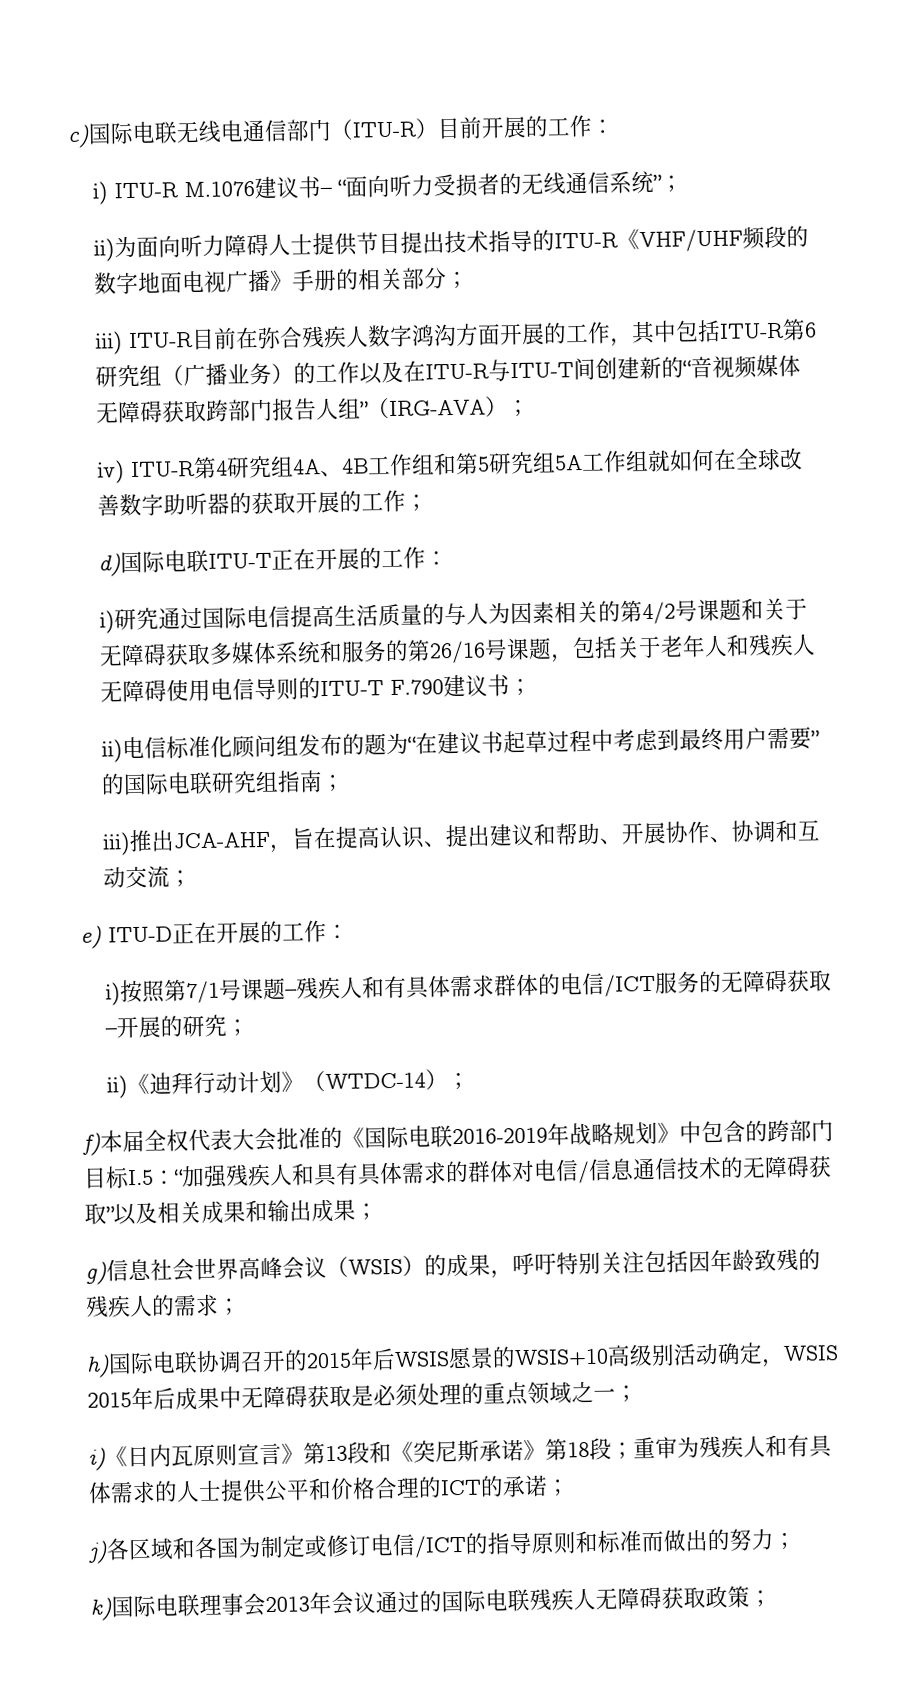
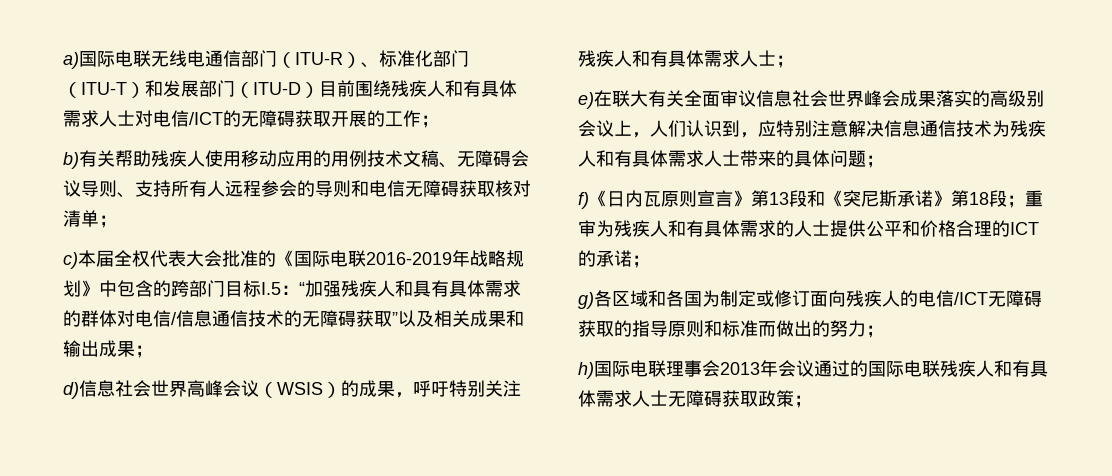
[67,124,90,148] c) -> [63,52,79,69] a)
[437,114,614,140] [92,170,684,205] [93,225,810,262] [94,267,470,295] [94,318,818,355] [95,354,802,388] [96,396,531,424] [96,447,804,484] [97,489,429,517] [98,546,449,577] [99,597,809,634] [99,633,817,667] [100,674,533,703] [101,726,821,763] [101,770,346,796] [102,819,821,856] [103,865,193,889] [80,920,349,949] [105,969,833,1006] [105,1014,250,1039] [106,1069,471,1099] [82,1132,101,1156] 目前开展的工作： // i) ITU-R M.1076建议书– “面向听力受损者的无线通信系统”； // ii)为面向听力障碍人士提供节目提出技术指导的ITU-R《VHF/UHF频段的数字地面电视广播》手册的相关部分； // iii) ITU-R目前在弥合残疾人数字鸿沟方面开展的工作，其中包括ITU-R第6研究组（广播业务）的工作以及在ITU-R与ITU-T间创建新的“音视频媒体无障碍获取跨部门报告人组”（IRG-AVA）； // iv) ITU-R第4研究组4A、4B工作组和第5研究组5A工作组就如何在全球改善数字助听器的获取开展的工作； // d)国际电联ITU-T正在开展的工作： // i)研究通过国际电信提高生活质量的与人为因素相关的第4/2号课题和关于无障碍获取多媒体系统和服务的第26/16号课题，包括关于老年人和残疾人无障碍使用电信导则的ITU-T F.790建议书； // ii)电信标准化顾问组发布的题为“在建议书起草过程中考虑到最终用户需要”的国际电联研究组指南； // iii)推出JCA-AHF，旨在提高认识、提出建议和帮助、开展协作、协调和互动交流； // e) ITU-D正在开展的工作： // i)按照第7/1号课题–残疾人和有具体需求群体的电信/ICT服务的无障碍获取–开展的研究； // ii)《迪拜行动计划》（WTDC-14）； // f) -> [361,50,469,68] [63,80,517,98] [63,110,439,128] [63,150,529,169] [63,180,531,198] [63,210,117,228] [63,252,78,269] 、标准化部门（ITU-T）和发展部门（ITU-D）目前围绕残疾人和有具体需求人士对电信/ICT的无障碍获取开展的工作； // b)有关帮助残疾人使用移动应用的用例技术文稿、无障碍会议导则、支持所有人远程参会的导则和电信无障碍获取核对清单； // c)
[85,1261,107,1285] g) -> [63,382,79,399] d)
[644,1248,821,1273] [85,1293,241,1318] [86,1342,839,1378] [87,1380,638,1411] [88,1447,106,1471] 包括因年龄致残的残疾人的需求； // h)国际电联协调召开的2015年后WSIS愿景的WSIS+10高级别活动确定，WSIS 2015年后成果中无障碍获取是必须处理的重点领域之一； // i) -> [578,50,794,68] [578,90,1044,109] [578,120,1046,138] [578,150,884,168] [578,192,589,209] 残疾人和有具体需求人士； // e)在联大有关全面审议信息社会世界峰会成果落实的高级别会议上，人们认识到，应特别注意解决信息通信技术为残疾人和有具体需求人士带来的具体问题； // f)
[88,1540,108,1564] j) -> [578,292,594,309] g)
[370,1533,467,1558] 电信/ICT -> [810,290,1042,307] [578,320,614,337] 面向残疾人的电信/ICT无障碍获取
[90,1597,113,1621] k) -> [578,362,594,379] h)
(596, 1599) none -> [994,360,1048,377] [578,390,668,407] 和有具体需求人士

